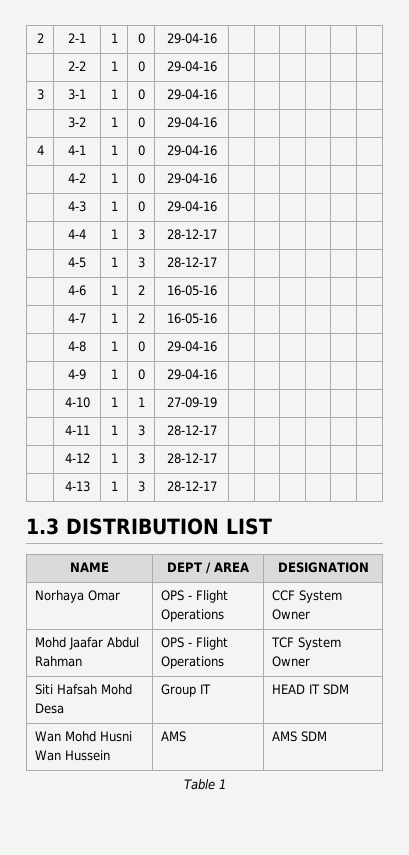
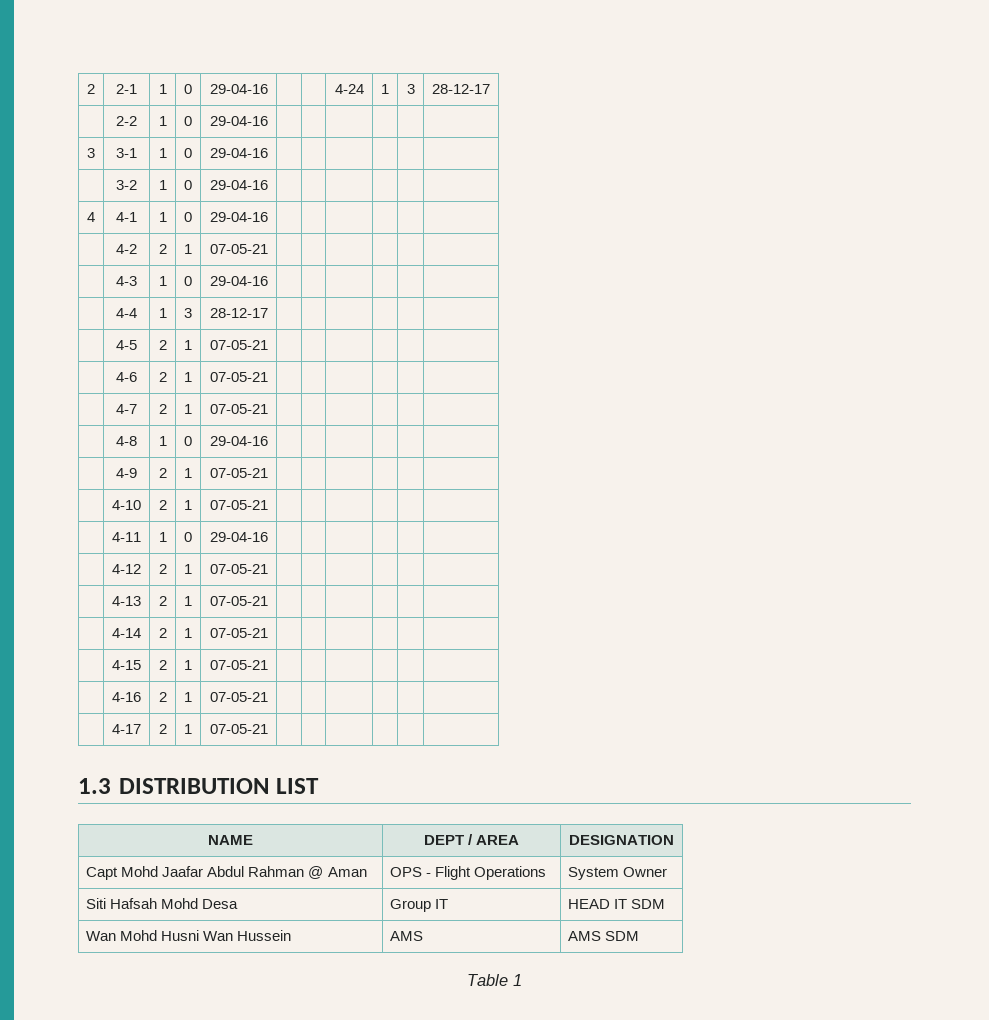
(217, 38) | | | -> [334,84,364,94] [381,84,389,94] [406,84,415,94] [432,84,490,94] 4-24 | 1 | 3 | 28-12-17
[110,173,118,183] [137,173,145,184] [166,173,217,184] | 1 | 0 | 29-04-16 -> [158,244,167,254] [184,244,192,254] [209,244,268,254] | 2 | 1 | 07-05-21
[110,257,118,267] [137,257,145,268] [166,257,217,268] | 1 | 3 | 28-12-17 -> [158,340,167,350] [184,340,192,350] [209,340,268,350] | 2 | 1 | 07-05-21
[110,285,118,295] [137,285,145,295] [166,285,217,296] | 1 | 2 | 16-05-16 -> [158,372,167,382] [184,372,192,382] [209,372,268,382] | 2 | 1 | 07-05-21
[110,313,118,323] [137,313,145,323] [166,313,217,324] | 1 | 2 | 16-05-16 -> [158,404,167,414] [184,404,192,414] [209,404,268,414] | 2 | 1 | 07-05-21
[110,369,118,379] [137,369,145,380] [166,369,217,380] [64,397,90,408] [110,397,118,407] [137,397,145,407] [166,397,217,408] [64,425,90,435] [110,425,118,435] [137,425,145,436] [166,425,217,436] [64,453,90,463] [110,453,118,463] [137,453,145,464] [166,453,217,464] | 1 | 0 | 29-04-16 | | | | | | // | 4-10 | 1 | 1 | 27-09-19 | | | | | | // | 4-11 | 1 | 3 | 28-12-17 | | | | | | // | 4-12 | 1 | 3 | 28-12-17 -> [158,468,167,478] [184,468,192,478] [209,468,268,478] [112,500,141,510] [158,500,167,510] [184,500,192,510] [209,500,268,510] [112,532,141,542] [158,532,167,542] [184,532,192,542] [209,532,268,542] [112,564,141,574] [158,564,167,574] [184,564,192,574] [209,564,268,574] | 2 | 1 | 07-05-21 | | | | | | // | 4-10 | 2 | 1 | 07-05-21 | | | | | | // | 4-11 | 1 | 0 | 29-04-16 | | | | | | // | 4-12 | 2 | 1 | 07-05-21
[110,481,118,491] [137,481,145,492] [166,481,217,492] | 1 | 3 | 28-12-17 -> [158,596,167,606] [184,596,192,606] [209,596,268,606] [112,628,141,638] [158,628,167,638] [184,628,192,638] [209,628,268,638] [112,660,141,670] [158,660,167,670] [184,660,192,670] [209,660,268,670] [112,692,141,702] [158,692,167,702] [184,692,192,702] [209,692,268,702] [112,724,141,734] [158,724,167,734] [184,724,192,734] [209,724,268,734] | 2 | 1 | 07-05-21 | | | | | | // | 4-14 | 2 | 1 | 07-05-21 | | | | | | // | 4-15 | 2 | 1 | 07-05-21 | | | | | | // | 4-16 | 2 | 1 | 07-05-21 | | | | | | // | 4-17 | 2 | 1 | 07-05-21
[34,590,120,603] [160,590,228,603] [160,609,224,622] [271,590,342,603] [271,609,310,620] [34,637,139,650] [34,656,82,667] [160,637,228,650] [160,656,224,669] [270,637,294,648] Norhaya Omar | OPS - Flight Operations | CCF System Owner // Mohd Jaafar Abdul Rahman | OPS - Flight Operations | TCF -> [86,866,367,880] [390,866,547,880] Capt Mohd Jaafar Abdul Rahman @ Aman | OPS - Flight Operations |

